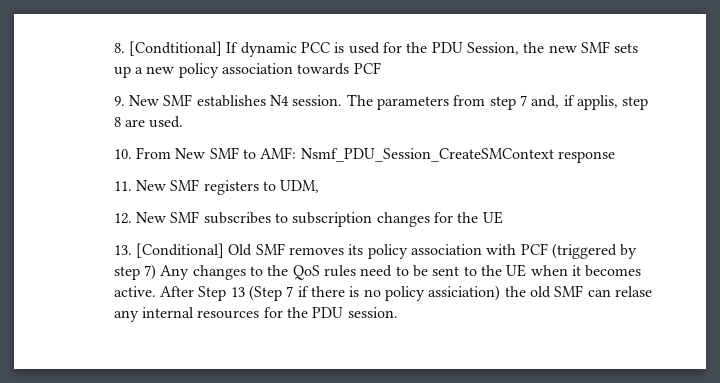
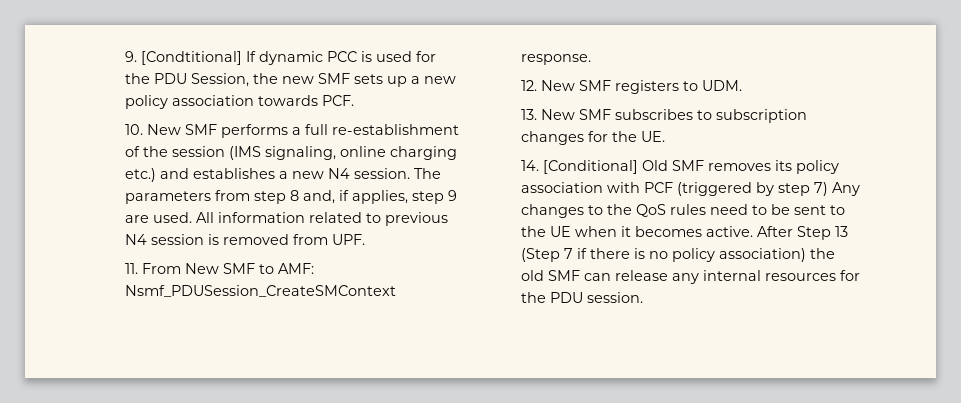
[113,43,125,53] 8. -> [124,51,137,62] 9.
[353,62,381,74] [113,94,266,107] PCF // 9. New SMF establishes -> [321,95,354,106] [124,124,459,138] [124,146,457,160] [124,168,324,182] PCF. // 10. New SMF performs a full re-establishment of the session (IMS signaling, online charging etc.) and establishes a new
[519,95,527,106] 7 -> [289,190,299,201] 8
[576,95,649,110] [113,117,121,127] applis, step 8 -> [351,190,457,204] applies, step 9
[113,149,132,159] // 10. -> [195,212,448,226] [124,234,365,245] [124,263,138,274] All information related to previous N4 session is removed from UPF. // 11.
[300,148,615,163] [113,181,132,191] Nsmf_PDU_Session_CreateSMContext response // 11. -> [124,285,396,297] [520,54,591,65] [520,80,537,91] Nsmf_PDUSession_CreateSMContext response. // 12.
[280,180,320,193] [113,213,132,224] UDM, // 12. -> [701,80,742,91] [520,109,537,120] UDM. // 13.
[482,211,503,224] [113,245,132,255] UE // 13. -> [640,131,665,142] [520,160,539,171] UE. // 14.
[428,285,501,301] assiciation) -> [718,248,806,262] association)
[614,286,652,297] relase -> [614,270,668,281] release

